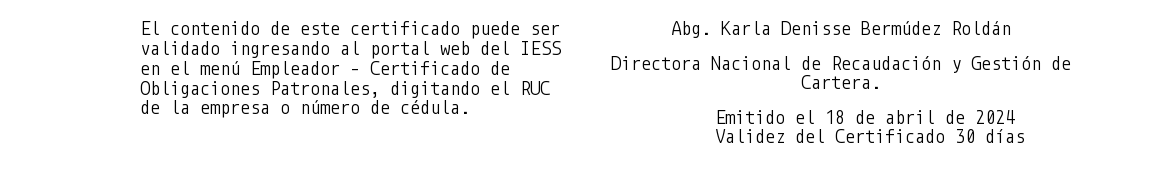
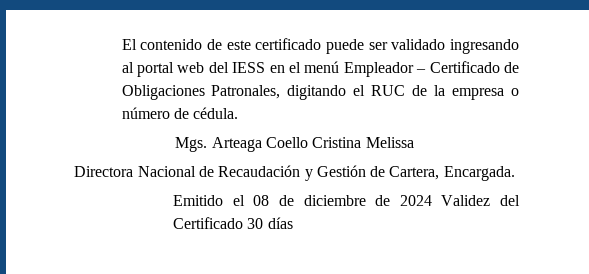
[670,21,1011,38] Abg. Karla Denisse Bermúdez Roldán -> [175,137,414,152] Mgs. Arteaga Coello Cristina Melissa
[800,75,881,89] Cartera. -> [389,166,515,181] Cartera, Encargada.
[824,110,935,124] 18 de abril -> [253,195,366,206] 08 de diciembre

